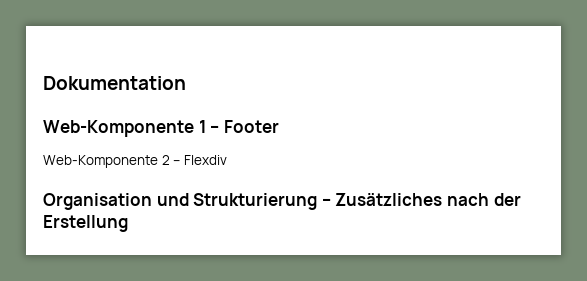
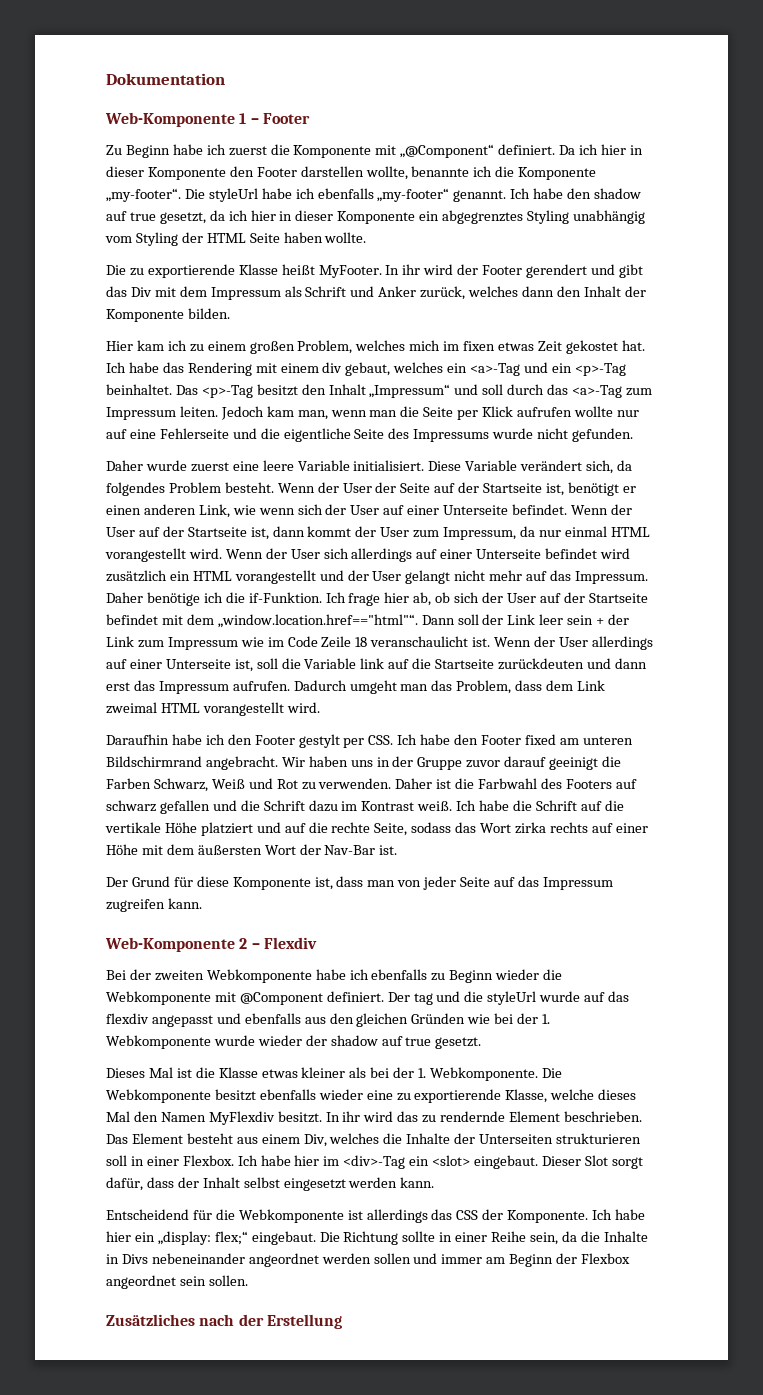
[43,155,227,168] [43,193,331,210] Web-Komponente 2 – Flexdiv // Organisation und Strukturierung – -> [106,144,643,158] [106,166,597,180] [106,188,642,202] [106,210,645,224] [105,232,367,246] [106,264,643,278] [106,286,646,300] [106,308,230,322] [106,340,645,354] [106,362,626,376] [106,384,652,398] [106,406,639,420] [106,428,634,442] [106,460,633,474] [106,482,636,496] [106,504,632,518] [106,526,650,540] [105,548,631,562] [106,570,648,584] [106,592,648,606] [106,614,630,628] [106,636,653,650] [106,658,647,672] [106,680,606,694] [106,702,320,716] [106,734,633,748] [106,756,622,770] [106,778,637,792] [106,800,624,814] [105,822,648,836] [106,844,398,855] [106,876,613,890] [106,898,202,912] [105,937,317,952] [106,969,563,983] [106,991,630,1005] [106,1013,551,1027] [106,1035,482,1049] [106,1067,562,1081] [106,1089,637,1103] [106,1111,642,1125] [106,1133,642,1147] [106,1155,643,1169] [106,1177,435,1191] [106,1209,646,1223] [106,1231,648,1245] [106,1253,631,1267] [106,1275,248,1289] Zu Beginn habe ich zuerst die Komponente mit „@Component“ definiert. Da ich hier in dieser Komponente den Footer darstellen wollte, benannte ich die Komponente „my-footer“. Die styleUrl habe ich ebenfalls „my-footer“ genannt. Ich habe den shadow auf true gesetzt, da ich hier in dieser Komponente ein abgegrenztes Styling unabhängig vom Styling der HTML Seite haben wollte. // Die zu exportierende Klasse heißt MyFooter. In ihr wird der Footer gerendert und gibt das Div mit dem Impressum als Schrift und Anker zurück, welches dann den Inhalt der Komponente bilden. // Hier kam ich zu einem großen Problem, welches mich im fixen etwas Zeit gekostet hat. Ich habe das Rendering mit einem div gebaut, welches ein <a>-Tag und ein <p>-Tag beinhaltet. Das <p>-Tag besitzt den Inhalt „Impressum“ und soll durch das <a>-Tag zum Impressum leiten. Jedoch kam man, wenn man die Seite per Klick aufrufen wollte nur auf eine Fehlerseite und die eigentliche Seite des Impressums wurde nicht gefunden. // Daher wurde zuerst eine leere Variable initialisiert. Diese Variable verändert sich, da folgendes Problem besteht. Wenn der User der Seite auf der Startseite ist, benötigt er einen anderen Link, wie wenn sich der User auf einer Unterseite befindet. Wenn der User auf der Startseite ist, dann kommt der User zum Impressum, da nur einmal HTML vorangestellt wird. Wenn der User sich allerdings auf einer Unterseite befindet wird zusätzlich ein HTML vorangestellt und der User gelangt nicht mehr auf das Impressum. Daher benötige ich die if-Funktion. Ich frage hier ab, ob sich der User auf der Startseite befindet mit dem „window.location.href=="html"“. Dann soll der Link leer sein + der Link zum Impressum wie im Code Zeile 18 veranschaulicht ist. Wenn der User allerdings auf einer Unterseite ist, soll die Variable link auf die Startseite zurückdeuten und dann erst das Impressum aufrufen. Dadurch umgeht man das Problem, dass dem Link zweimal HTML vorangestellt wird. // Daraufhin habe ich den Footer gestylt per CSS. Ich habe den Footer fixed am unteren Bildschirmrand angebracht. Wir haben uns in der Gruppe zuvor darauf geeinigt die Farben Schwarz, Weiß und Rot zu verwenden. Daher ist die Farbwahl des Footers auf schwarz gefallen und die Schrift dazu im Kontrast weiß. Ich habe die Schrift auf die vertikale Höhe platziert und auf die rechte Seite, sodass das Wort zirka rechts auf einer Höhe mit dem äußersten Wort der Nav-Bar ist. // Der Grund für diese Komponente ist, dass man von jeder Seite auf das Impressum zugreifen kann. // Web-Komponente 2 – Flexdiv // Bei der zweiten Webkomponente habe ich ebenfalls zu Beginn wieder die Webkomponente mit @Component definiert. Der tag und die styleUrl wurde auf das flexdiv angepasst und ebenfalls aus den gleichen Gründen wie bei der 1. Webkomponente wurde wieder der shadow auf true gesetzt. // Dieses Mal ist die Klasse etwas kleiner als bei der 1. Webkomponente. Die Webkomponente besitzt ebenfalls wieder eine zu exportierende Klasse, welche dieses Mal den Namen MyFlexdiv besitzt. In ihr wird das zu rendernde Element beschrieben. Das Element besteht aus einem Div, welches die Inhalte der Unterseiten strukturieren soll in einer Flexbox. Ich habe hier im <div>-Tag ein <slot> eingebaut. Dieser Slot sorgt dafür, dass der Inhalt selbst eingesetzt werden kann. // Entscheidend für die Webkomponente ist allerdings das CSS der Komponente. Ich habe hier ein „display: flex;“ eingebaut. Die Richtung sollte in einer Reihe sein, da die Inhalte in Divs nebeneinander angeordnet werden sollen und immer am Beginn der Flexbox angeordnet sein sollen. //

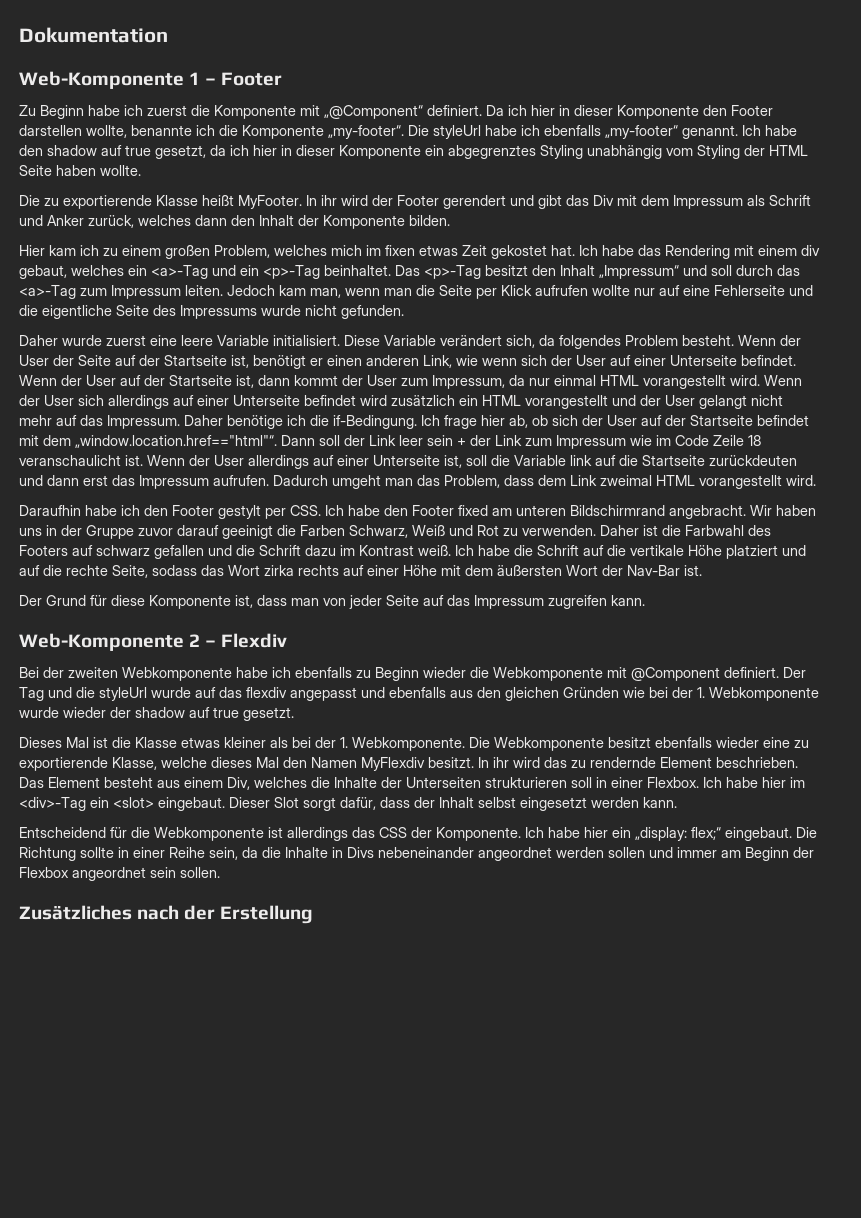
[248,592,322,603] if-Funktion. -> [333,415,417,429] if-Bedingung.
[413,993,433,1005] tag -> [19,687,44,701] Tag

